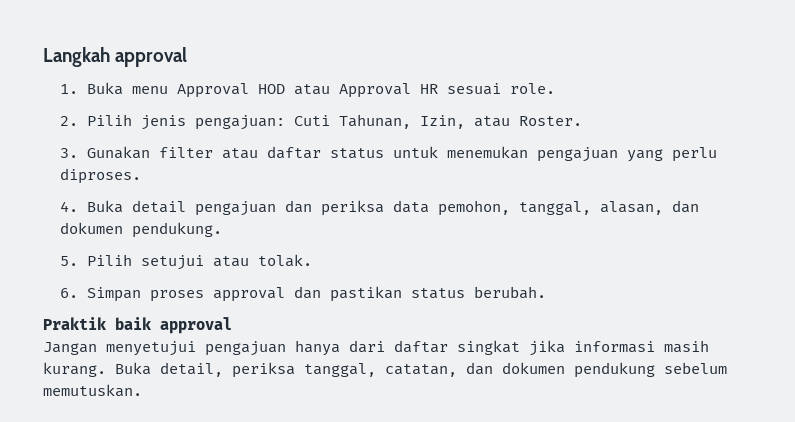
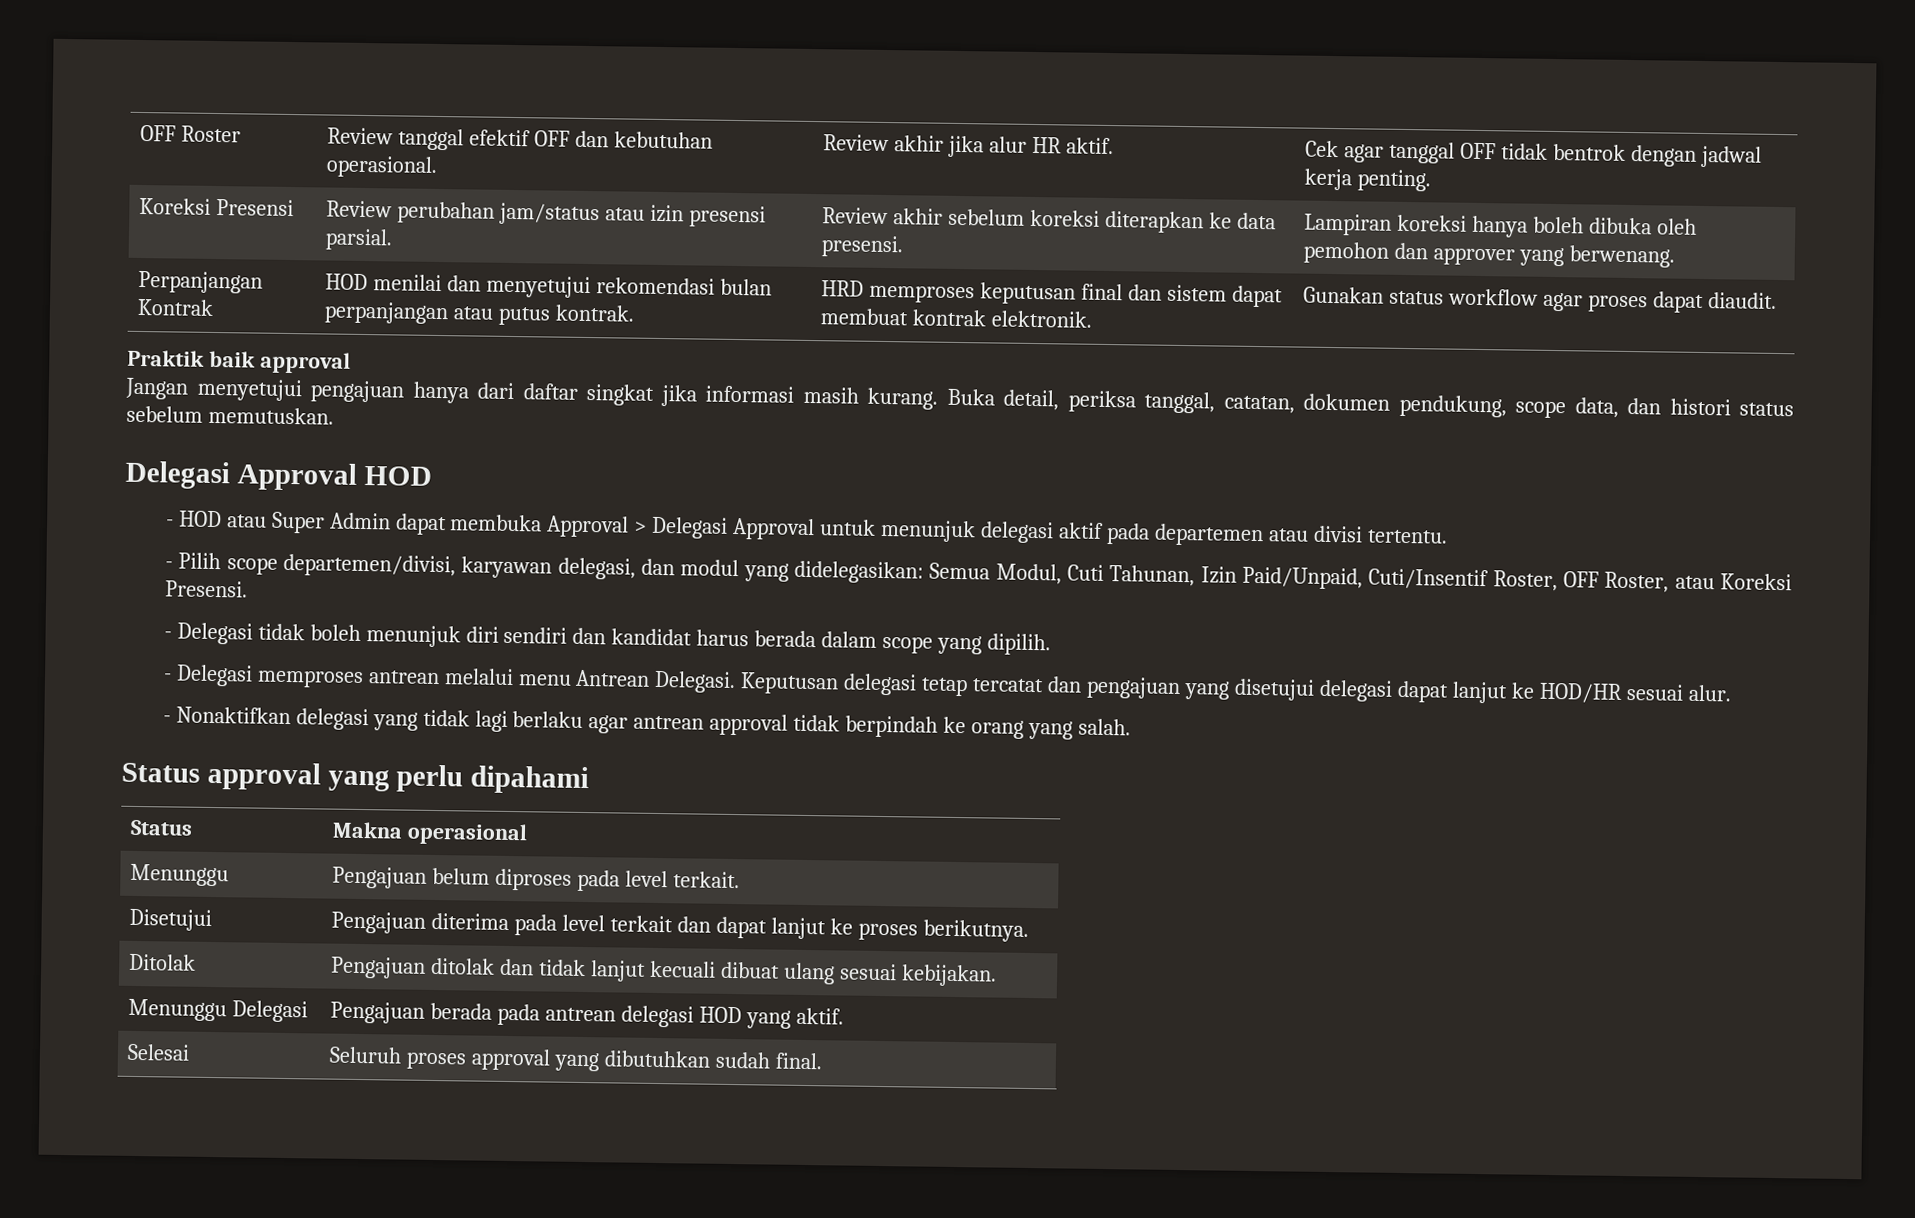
[43,47,188,67] [59,82,555,98] [59,114,582,130] [59,146,717,162] [59,168,141,184] [59,200,699,216] [59,222,222,238] [59,254,312,270] [59,286,546,302] Langkah approval // 1. Buka menu Approval HOD atau Approval HR sesuai role. // 2. Pilih jenis pengajuan: Cuti Tahunan, Izin, atau Roster. // 3. Gunakan filter atau daftar status untuk menemukan pengajuan yang perlu diproses. // 4. Buka detail pengajuan dan periksa data pemohon, tanggal, alasan, dan dokumen pendukung. // 5. Pilih setujui atau tolak. // 6. Simpan proses approval dan pastikan status berubah. -> [140,124,242,143] [327,127,714,151] [326,155,439,178] [823,134,1115,158] [1305,140,1762,168] [1304,168,1432,192] [139,197,295,217] [326,200,767,228] [325,228,394,251] [822,207,1277,234] [821,235,905,258] [1304,213,1698,238] [1303,241,1676,268] [138,270,264,294] [137,298,215,316] [325,273,773,299] [324,301,636,326] [821,280,1284,308] [820,308,1094,328] [1303,286,1778,314] OFF Roster | Review tanggal efektif OFF dan kebutuhan operasional. | Review akhir jika alur HR aktif. | Cek agar tanggal OFF tidak bentrok dengan jadwal kerja penting. // Koreksi Presensi | Review perubahan jam/status atau izin presensi parsial. | Review akhir sebelum koreksi diterapkan ke data presensi. | Lampiran koreksi hanya boleh dibuka oleh pemohon dan approver yang berwenang. // Perpanjangan Kontrak | HOD menilai dan menyetujui rekomendasi bulan perpanjangan atau putus kontrak. | HRD memproses keputusan final dan sistem dapat membuat kontrak elektronik. | Gunakan status workflow agar proses dapat diaudit.
[466,362,727,378] [43,384,142,397] dan dokumen pendukung sebelum memutuskan. -> [1303,393,1794,419] [126,405,334,425] [125,460,432,491] [165,510,1448,547] [164,552,1792,593] [164,580,248,598] [163,622,1051,656] [162,664,1732,704] [162,706,1131,740] [121,761,590,795] [130,819,194,836] [332,821,529,846] [130,863,230,887] [332,866,741,892] [129,908,213,932] [331,911,1029,942] [129,953,197,971] [330,956,997,987] [128,998,309,1023] [330,1001,844,1029] [127,1043,191,1061] [329,1046,824,1072] dokumen pendukung, scope data, dan histori status sebelum memutuskan. // Delegasi Approval HOD // - HOD atau Super Admin dapat membuka Approval > Delegasi Approval untuk menunjuk delegasi aktif pada departemen atau divisi tertentu. // - Pilih scope departemen/divisi, karyawan delegasi, dan modul yang didelegasikan: Semua Modul, Cuti Tahunan, Izin Paid/Unpaid, Cuti/Insentif Roster, OFF Roster, atau Koreksi Presensi. // - Delegasi tidak boleh menunjuk diri sendiri dan kandidat harus berada dalam scope yang dipilih. // - Delegasi memproses antrean melalui menu Antrean Delegasi. Keputusan delegasi tetap tercatat dan pengajuan yang disetujui delegasi dapat lanjut ke HOD/HR sesuai alur. // - Nonaktifkan delegasi yang tidak lagi berlaku agar antrean approval tidak berpindah ke orang yang salah. // Status approval yang perlu dipahami // Status | Makna operasional // Menunggu | Pengajuan belum diproses pada level terkait. // Disetujui | Pengajuan diterima pada level terkait dan dapat lanjut ke proses berikutnya. // Ditolak | Pengajuan ditolak dan tidak lanjut kecuali dibuat ulang sesuai kebijakan. // Menunggu Delegasi | Pengajuan berada pada antrean delegasi HOD yang aktif. // Selesai | Seluruh proses approval yang dibutuhkan sudah final.

